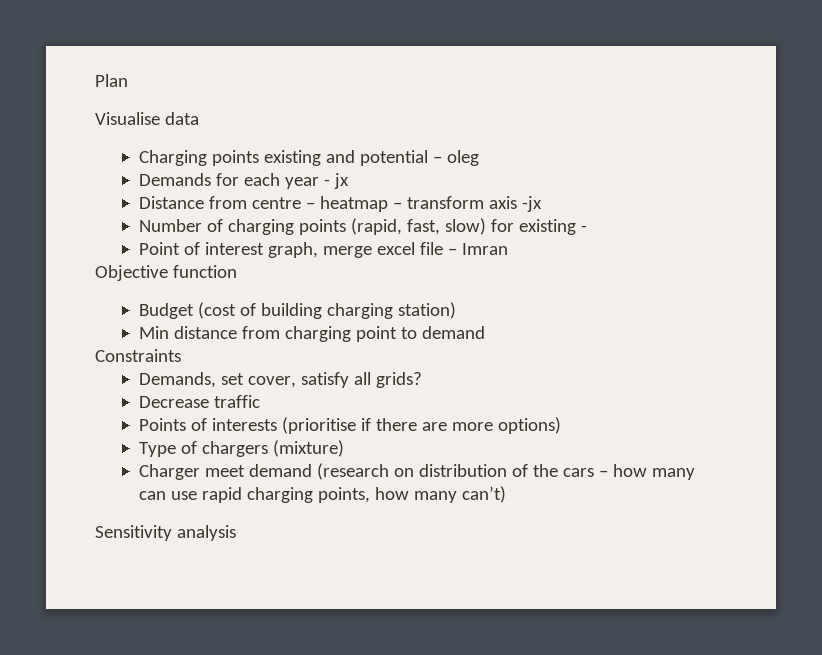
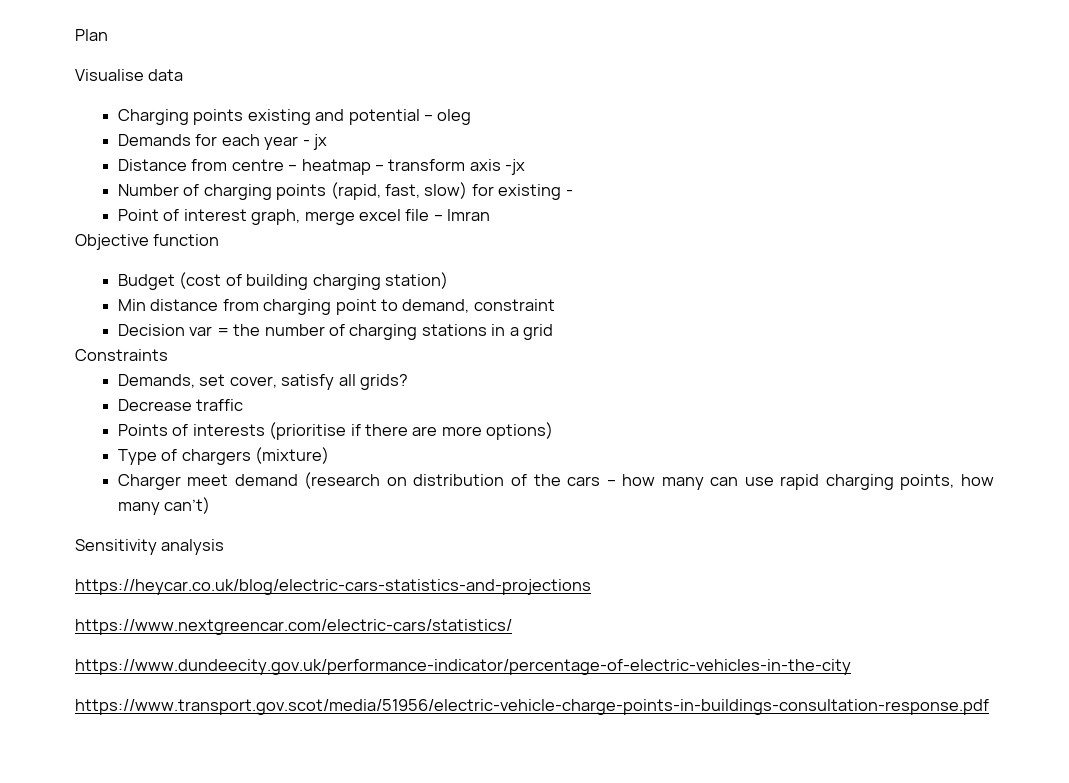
[421,326,485,339] demand -> [402,299,555,313] [117,324,554,340] demand, constraint // Decision var = the number of charging stations in a grid
(236, 533) none -> [75,579,591,595] [75,619,512,635] [75,659,851,675] [75,699,989,715] // https://heycar.co.uk/blog/electric-cars-statistics-and-projections // https://www.nextgreencar.com/electric-cars/statistics/ // https://www.dundeecity.gov.uk/performance-indicator/percentage-of-electric-vehicles-in-the-city // https://www.transport.gov.scot/media/51956/electric-vehicle-charge-points-in-buildings-consultation-response.pdf

